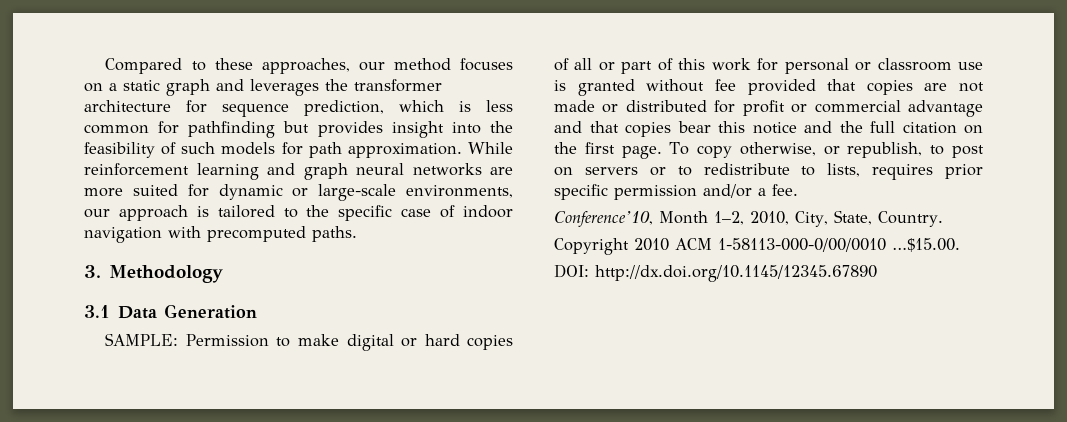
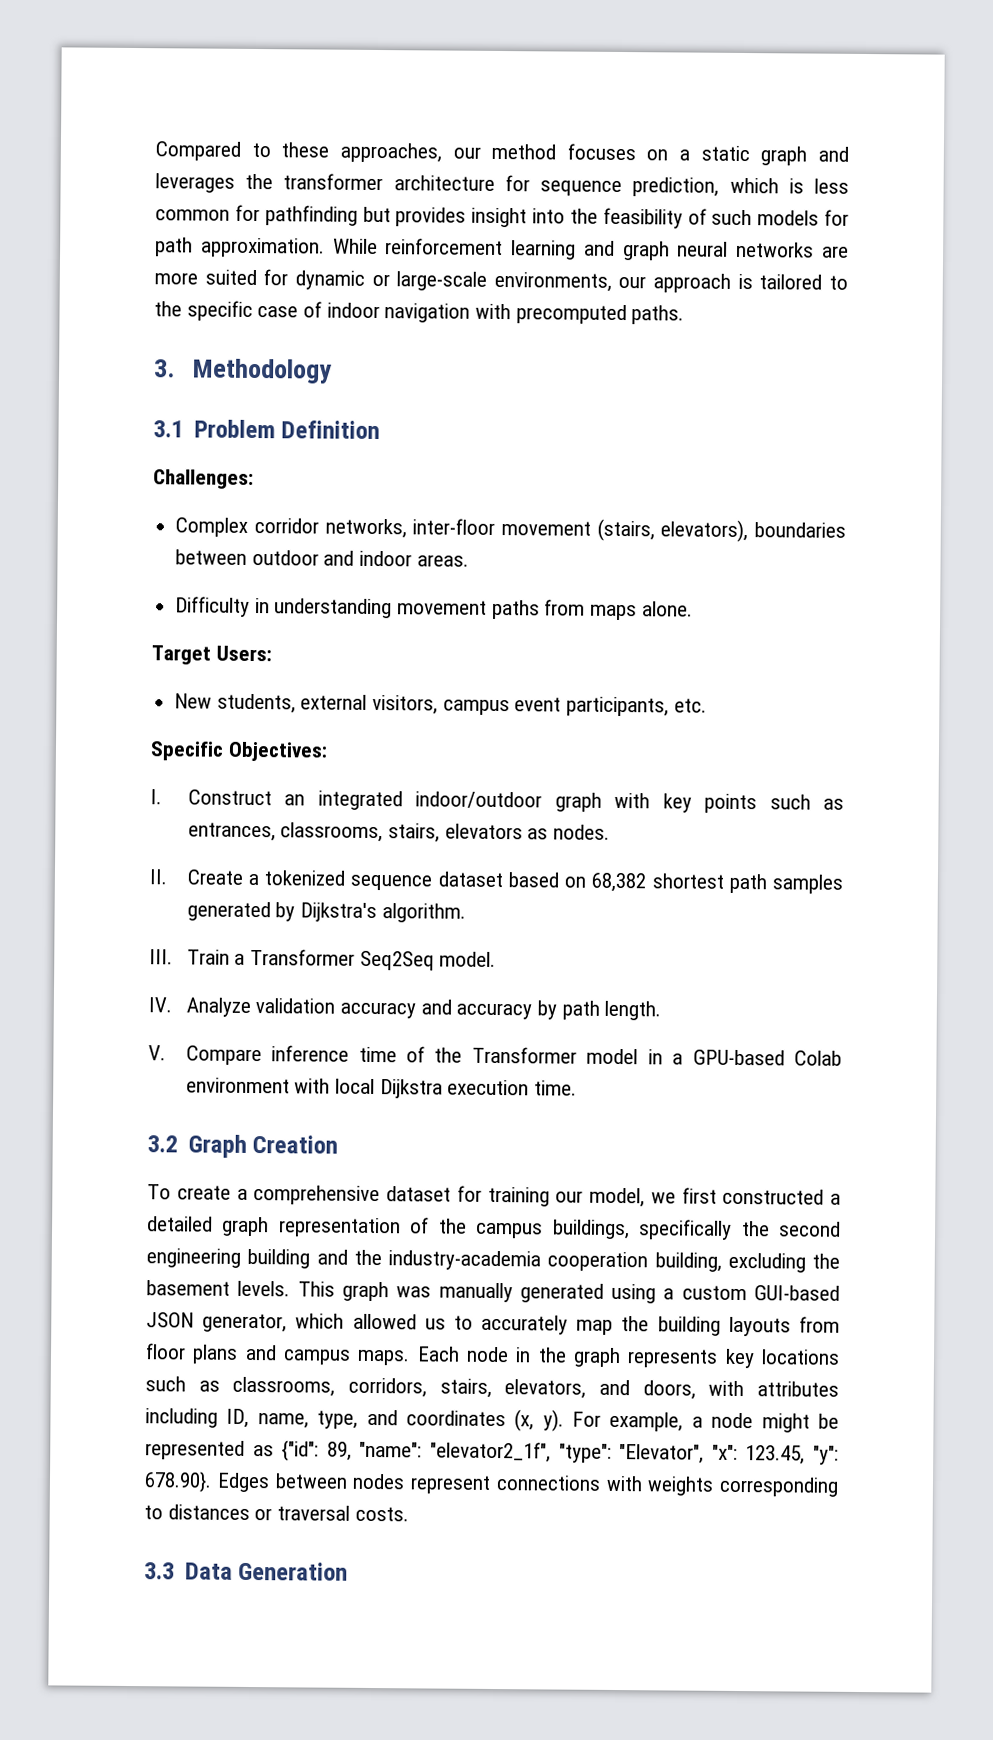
[118,304,258,319] [105,333,513,351] [554,58,983,74] [554,79,984,96] [554,100,983,117] [554,121,983,137] [554,142,985,159] [554,163,983,180] [554,184,798,200] [554,210,943,228] [554,238,960,255] [554,264,877,282] Data Generation // SAMPLE: Permission to make digital or hard copies of all or part of this work for personal or classroom use is granted without fee provided that copies are not made or distributed for profit or commercial advantage and that copies bear this notice and the full citation on the first page. To copy otherwise, or republish, to post on servers or to redistribute to lists, requires prior specific permission and/or a fee. // Conference’10, Month 1–2, 2010, City, State, Country. // Copyright 2010 ACM 1-58113-000-0/00/0010 …$15.00. // DOI: http://dx.doi.org/10.1145/12345.67890 -> [193,419,381,440] [153,469,254,489] [175,517,846,543] [175,549,469,567] [175,596,693,621] [151,645,272,665] [174,693,707,717] [150,741,328,762] [150,789,844,814] [187,822,611,843] [149,869,843,894] [186,901,466,923] [149,948,497,971] [148,997,662,1021] [148,1045,842,1066] [185,1077,578,1099] [147,1134,339,1158] [147,1184,841,1208] [147,1216,841,1240] [146,1248,840,1273] [146,1280,840,1304] [146,1312,840,1337] [145,1343,840,1369] [145,1376,839,1400] [145,1408,839,1433] [145,1440,840,1465] [144,1471,839,1497] [144,1504,409,1522] [144,1561,349,1581] Problem Definition // Challenges: // Complex corridor networks, inter-floor movement (stairs, elevators), boundaries between outdoor and indoor areas. // Difficulty in understanding movement paths from maps alone. // Target Users: // New students, external visitors, campus event participants, etc. // Specific Objectives: // I. Construct an integrated indoor/outdoor graph with key points such as entrances, classrooms, stairs, elevators as nodes. // II. Create a tokenized sequence dataset based on 68,382 shortest path samples generated by Dijkstra's algorithm. // III. Train a Transformer Seq2Seq model. // IV. Analyze validation accuracy and accuracy by path length. // V. Compare inference time of the Transformer model in a GPU-based Colab environment with local Dijkstra execution time. // 3.2 Graph Creation // To create a comprehensive dataset for training our model, we first constructed a detailed graph representation of the campus buildings, specifically the second engineering building and the industry-academia cooperation building, excluding the basement levels. This graph was manually generated using a custom GUI-based JSON generator, which allowed us to accurately map the building layouts from floor plans and campus maps. Each node in the graph represents key locations such as classrooms, corridors, stairs, elevators, and doors, with attributes including ID, name, type, and coordinates (x, y). For example, a node might be represented as {"id": 89, "name": "elevator2_1f", "type": "Elevator", "x": 123.45, "y": 678.90}. Edges between nodes represent connections with weights corresponding to distances or traversal costs. // 3.3 Data Generation

